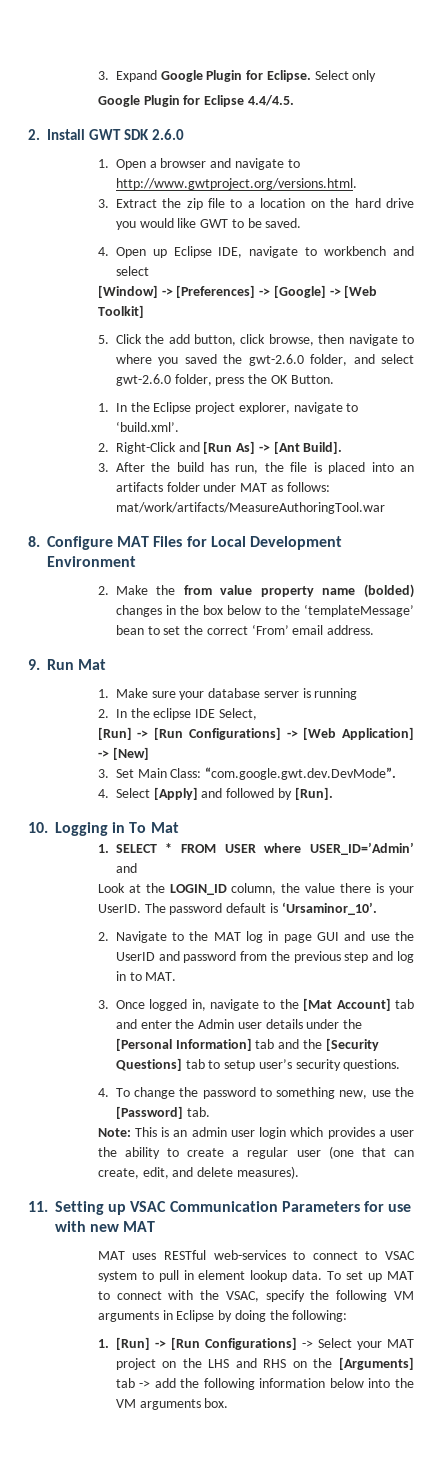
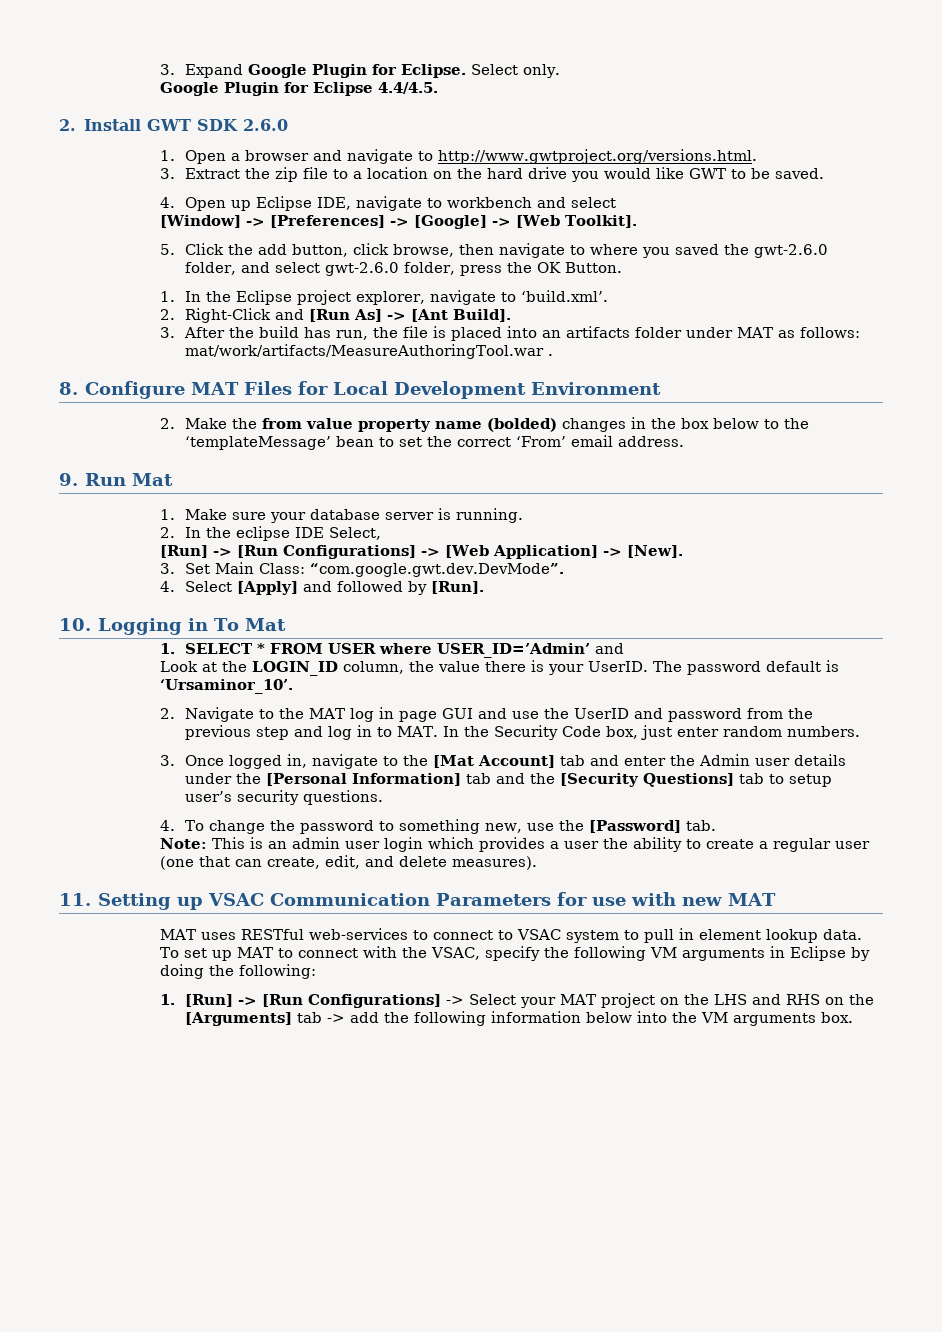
[352,70,377,82] only -> [523,64,561,78] only.
[97,305,144,318] Toolkit] -> [564,215,637,228] Toolkit].
(385, 508) none -> [548,354,554,356] .
[314,688,358,700] running -> [456,508,524,523] running.
[112,747,149,760] [New] -> [626,545,683,558] [New].
(177, 976) none -> [443,725,861,740] In the Security Code box, just enter random numbers.

